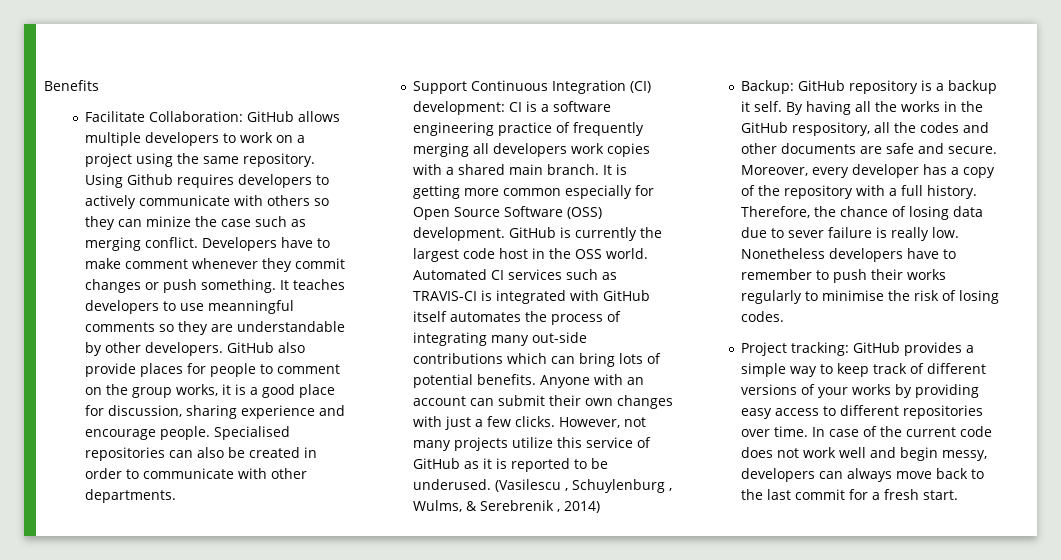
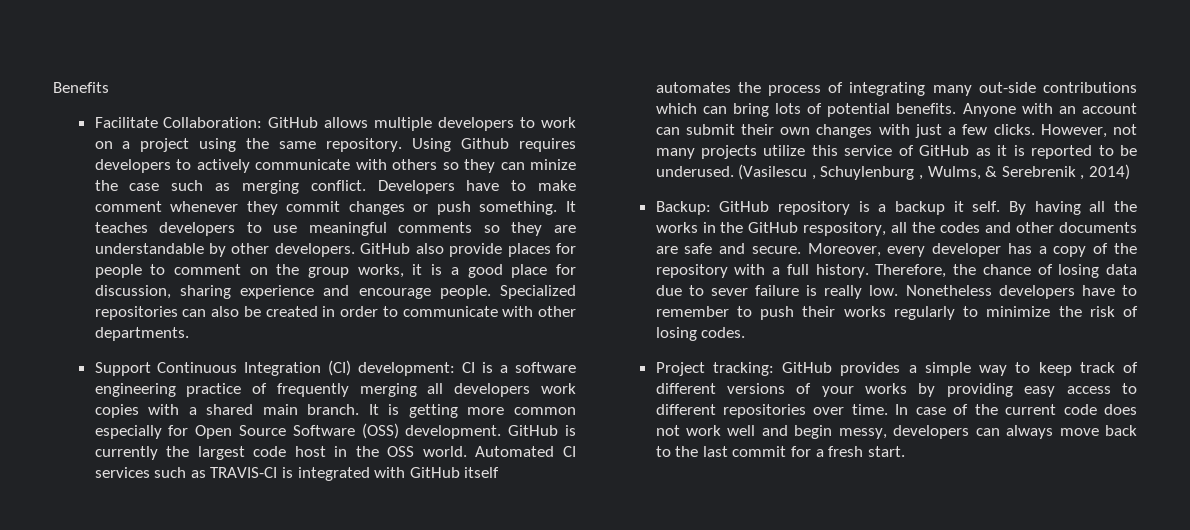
[208,300,295,314] meanningful -> [308,222,387,236] meaningful
[214,426,291,440] Specialised -> [500,285,577,299] Specialized
[822,290,885,301] minimise -> [986,306,1051,317] minimize

